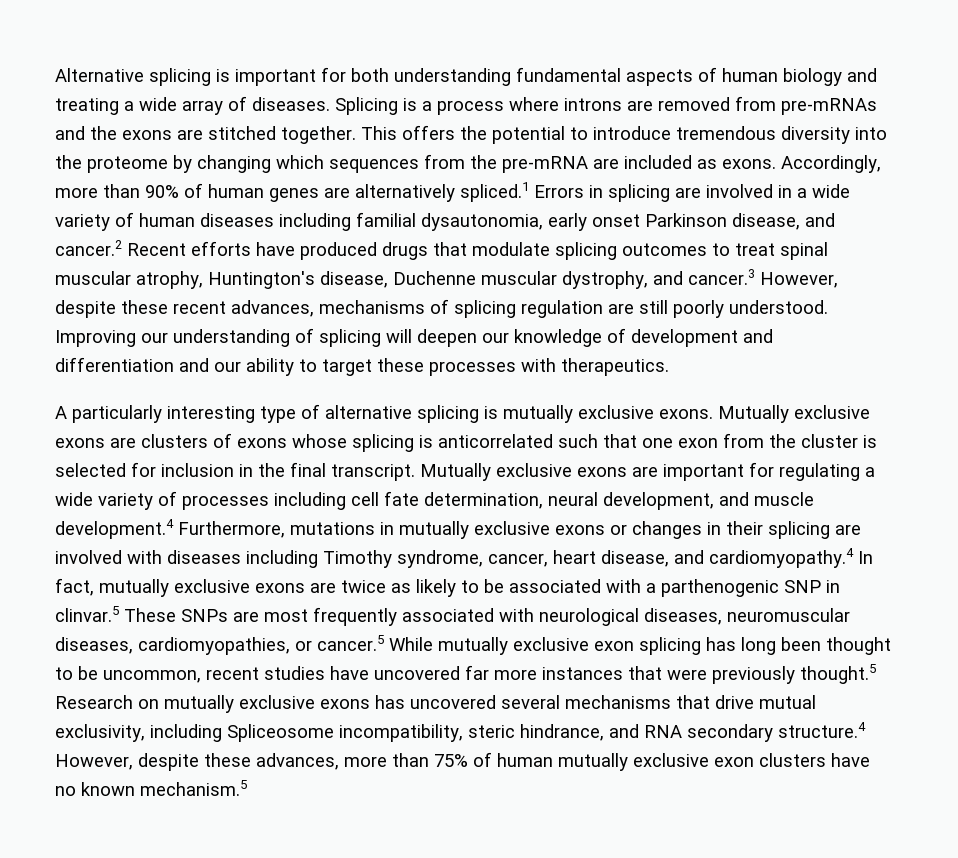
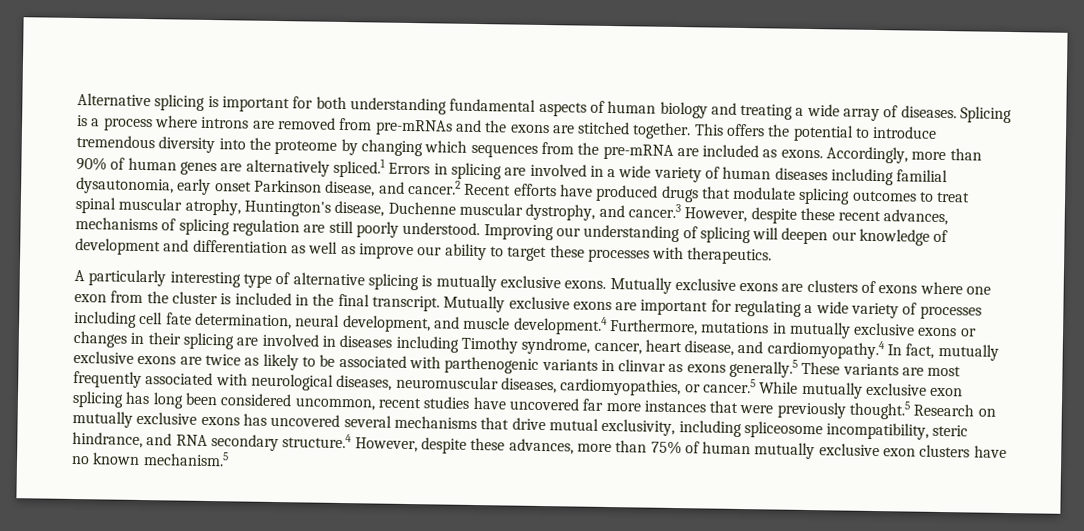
[179,358,209,372] and -> [290,241,414,260] as well as improve
[292,434,637,452] whose splicing is anticorrelated such that -> [919,281,963,295] where
[55,462,234,477] selected for inclusion -> [234,292,292,306] included
[127,550,162,564] with -> [321,335,336,347] in
[646,579,840,597] [55,606,228,622] a parthenogenic SNP in clinvar.5 These SNPs -> [444,356,899,378] parthenogenic variants in clinvar as exons generally.5 These variants
[826,637,891,655] [55,666,98,680] thought to be -> [220,393,293,407] considered
[227,724,334,742] Spliceosome -> [743,421,823,439] spliceosome

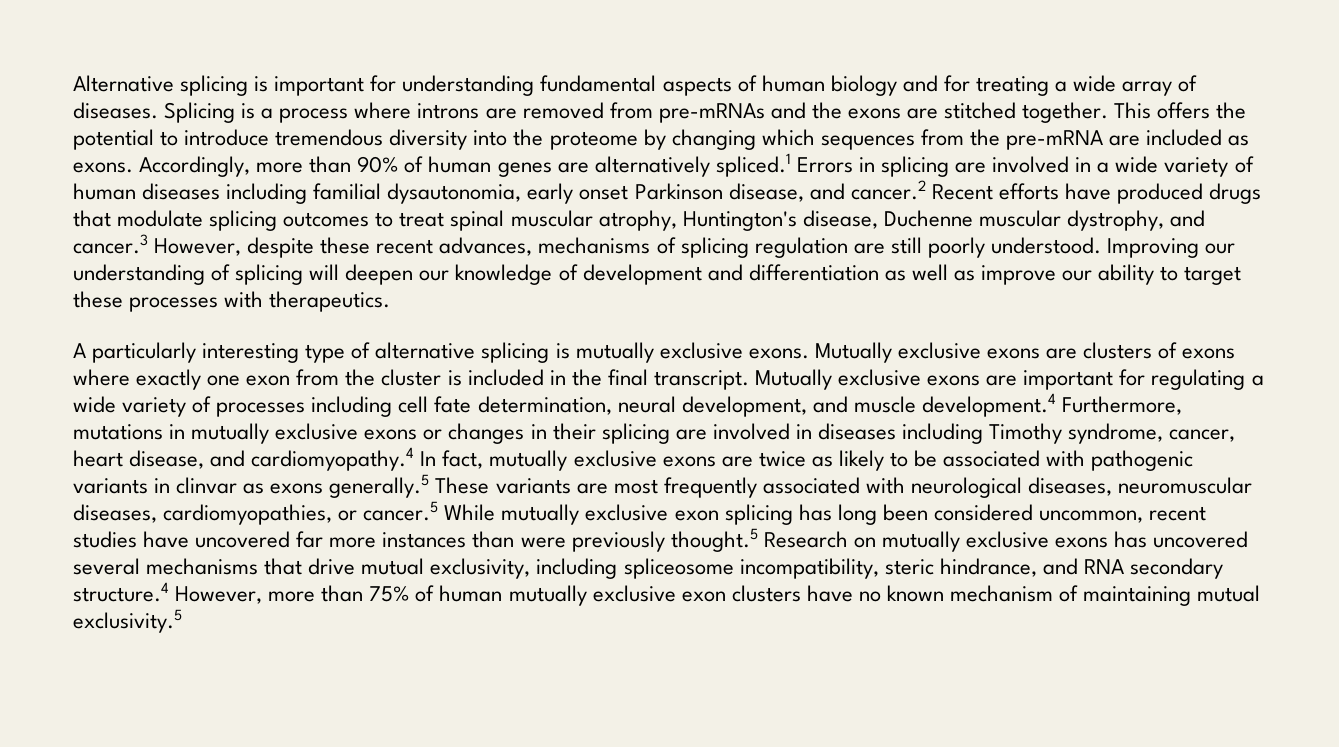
[315,96,347,110] both -> (397, 83) none
(737, 108) none -> [943,75,970,92] for
(963, 288) none -> [136,369,202,390] exactly
[444,356,540,374] parthenogenic -> [1091,450,1194,471] pathogenic
[709,400,739,413] that -> [472,531,515,548] than
[420,437,574,455] despite these advances, -> (263, 595) none
[142,451,229,467] mechanism.5 -> [950,585,1261,606] [73,609,182,633] mechanism of maintaining mutual exclusivity.5

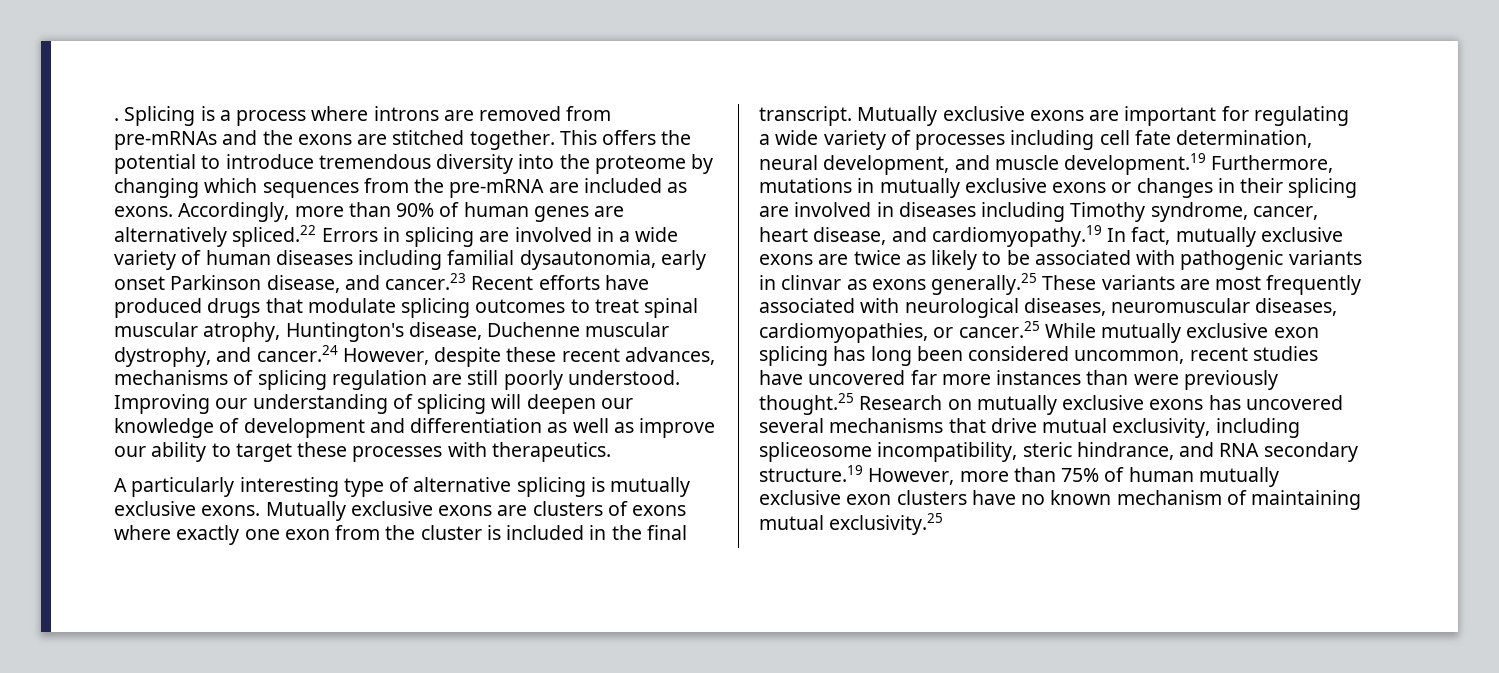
[73,75,1198,96] [73,102,158,119] Alternative splicing is important for understanding fundamental aspects of human biology and for treating a wide array of diseases. -> [114,118,119,121] .
[715,153,791,177] spliced.1 -> [232,225,317,247] spliced.22
[850,180,926,200] cancer.2 -> [385,273,467,290] cancer.23
[73,234,148,254] cancer.3 -> [256,345,338,362] cancer.24
[921,393,1056,417] development.4 -> [1064,153,1207,175] development.19
[251,447,415,471] cardiomyopathy.4 -> [931,225,1102,247] cardiomyopathy.19
[329,474,430,498] generally.5 -> [931,273,1038,295] generally.25
[363,501,439,521] cancer.5 -> [958,321,1040,338] cancer.25
[670,528,758,552] thought.5 -> [759,393,854,415] thought.25
[73,582,169,602] structure.4 -> [759,465,863,482] structure.19
[73,609,182,633] exclusivity.5 -> [829,513,944,535] exclusivity.25

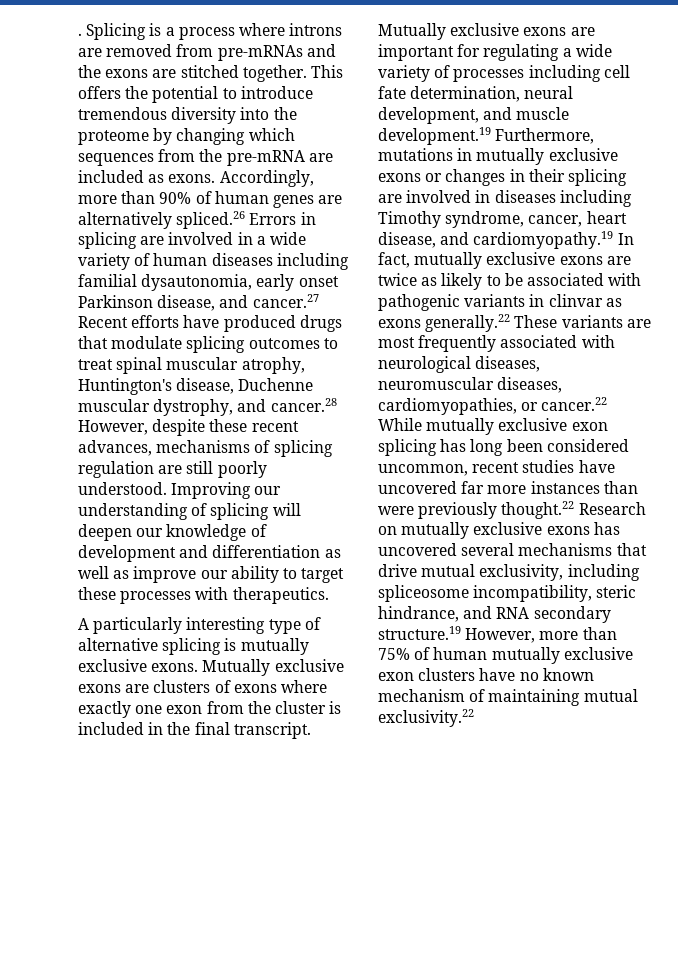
[232,225,317,247] spliced.22 -> [176,211,246,229] spliced.26
[385,273,467,290] cancer.23 -> [252,294,319,308] cancer.27
[256,345,338,362] cancer.24 -> [270,398,337,412] cancer.28
[931,273,1038,295] generally.25 -> [425,314,511,332] generally.22
[958,321,1040,338] cancer.25 -> [541,397,608,411] cancer.22
[759,393,854,415] thought.25 -> [501,501,575,519] thought.22
[829,513,944,535] exclusivity.25 -> [378,709,474,727] exclusivity.22

